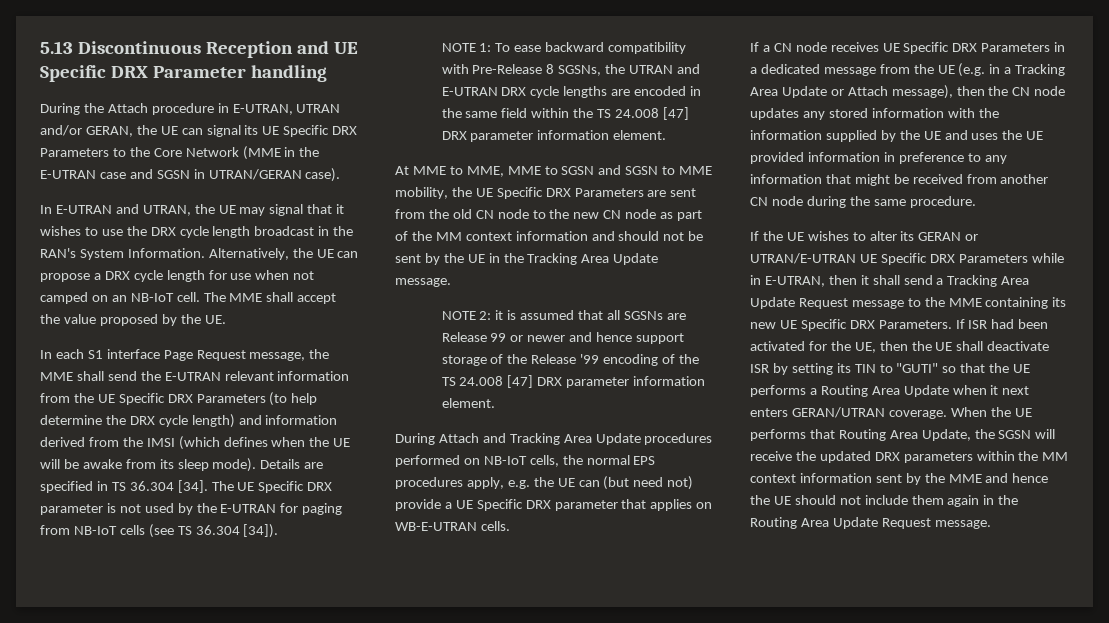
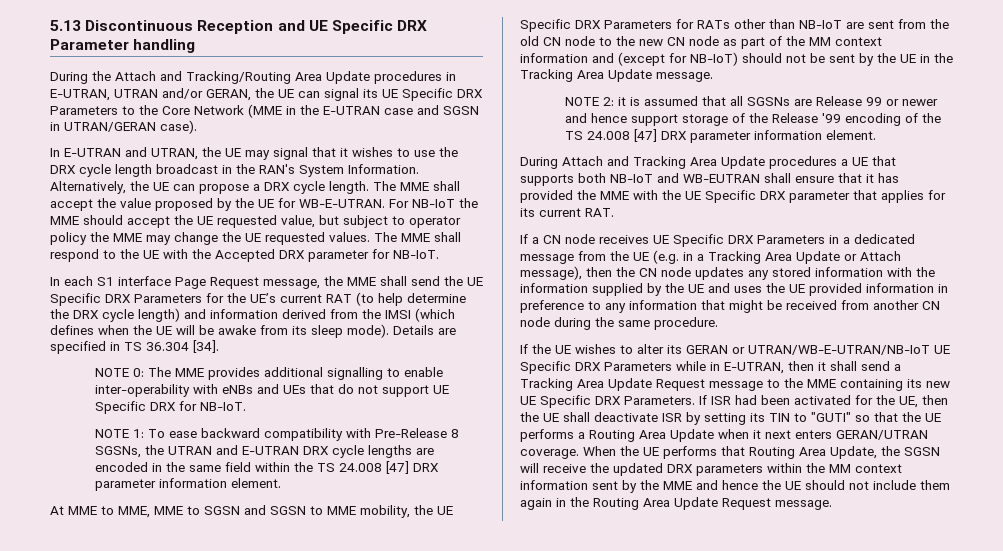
[151,103,214,115] procedure -> [160,71,442,84] and Tracking/Routing Area Update procedures
[166,270,315,282] [40,292,200,304] length for use when not camped on an NB-IoT cell. -> [329,181,369,194] length.
[204,315,226,324] UE. -> [258,198,478,208] [50,215,461,228] [50,232,461,245] [50,249,439,262] UE for WB-E-UTRAN. For NB-IoT the MME should accept the UE requested value, but subject to operator policy the MME may change the UE requested values. The MME shall respond to the UE with the Accepted DRX parameter for NB-IoT.
[164,371,350,381] [40,393,266,405] E-UTRAN relevant information from the UE Specific DRX Parameters -> [467,277,483,286] [50,293,352,306] UE Specific DRX Parameters for the UE’s current RAT
[211,481,333,493] [40,503,343,515] [40,524,279,538] The UE Specific DRX parameter is not used by the E-UTRAN for paging from NB-IoT cells (see TS 36.304 [34]). -> [94,367,443,380] [94,384,449,397] [94,401,246,414] // NOTE 0: The MME provides additional signalling to enable inter-operability with eNBs and UEs that do not support UE Specific DRX for NB-IoT.
(644, 192) none -> [676,19,842,29] for RATs other than NB-IoT
(615, 236) none -> [618,52,738,66] (except for NB-IoT)
[395,455,656,467] [395,476,694,490] [395,499,452,511] performed on NB-IoT cells, the normal EPS procedures apply, e.g. the UE can (but need not) provide a -> [841,156,896,166] [520,173,899,186] [520,190,681,203] a UE that supports both NB-IoT and WB-EUTRAN shall ensure that it has provided the MME with the
[696,502,713,509] [395,521,510,531] on WB-E-UTRAN cells. -> [928,190,946,200] [520,208,614,217] for its current RAT.
[750,253,856,264] UTRAN/E-UTRAN -> [748,345,930,355] UTRAN/WB-E-UTRAN/NB-IoT

